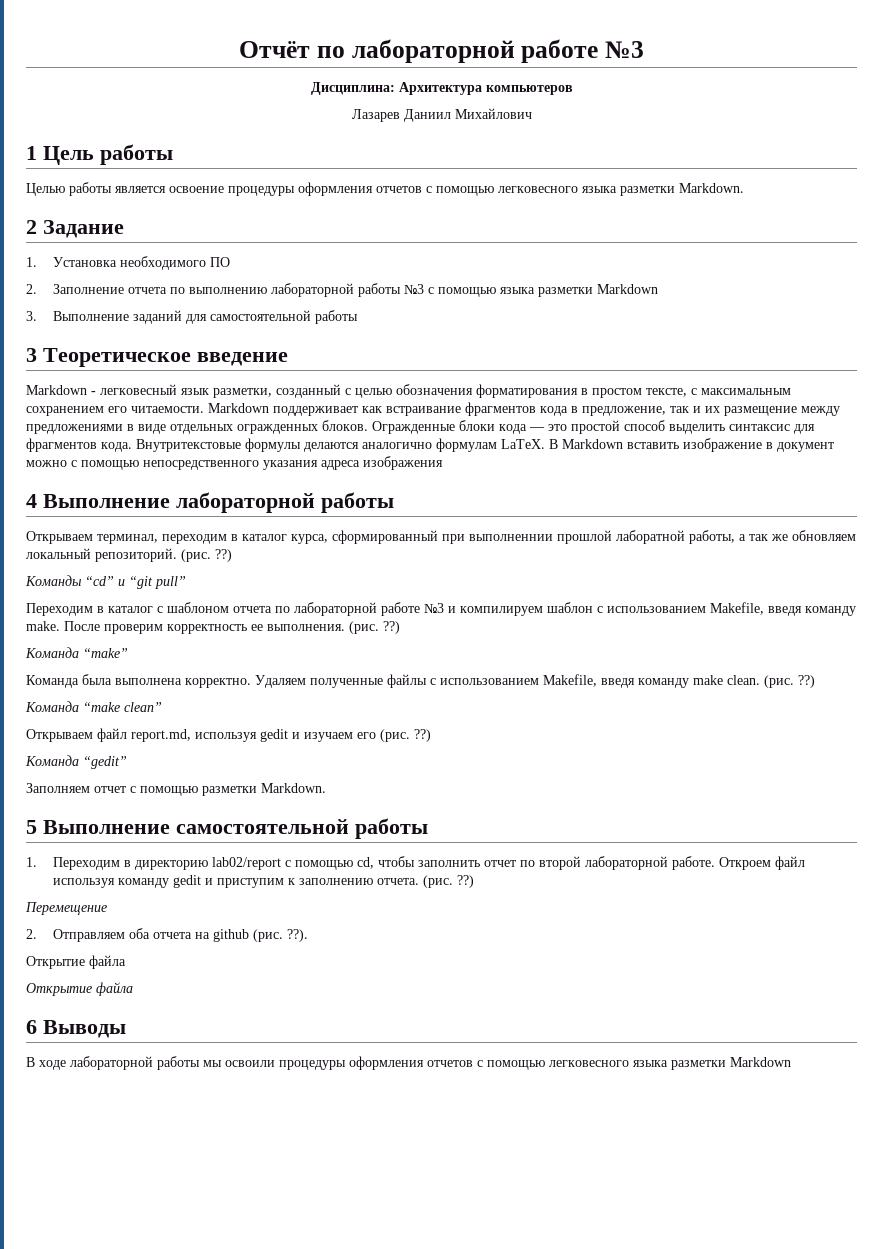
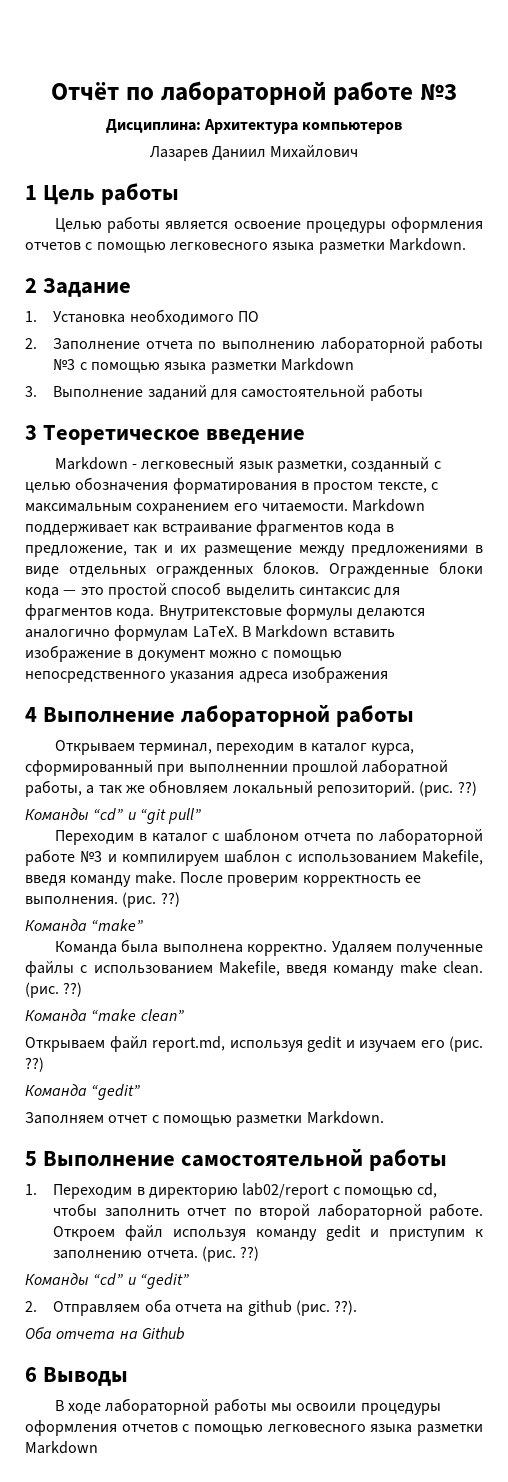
[25,902,107,915] Перемещение -> [25,1273,189,1289] Команды “cd” и “gedit”
[26,955,126,969] [26,982,133,996] Открытие файла // Открытие файла -> [25,1327,185,1340] Оба отчета на Github

